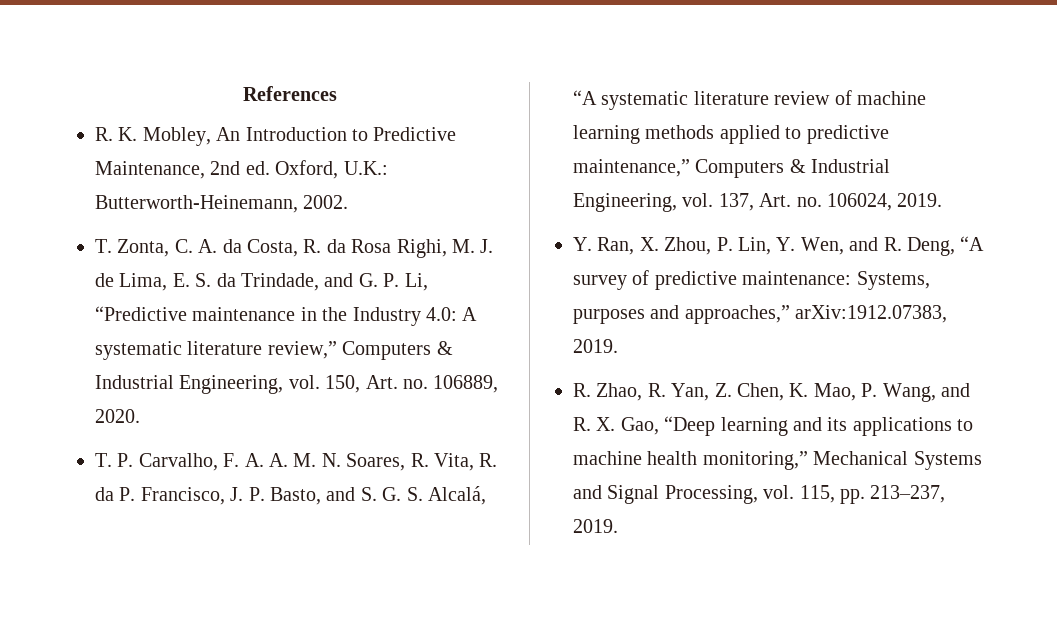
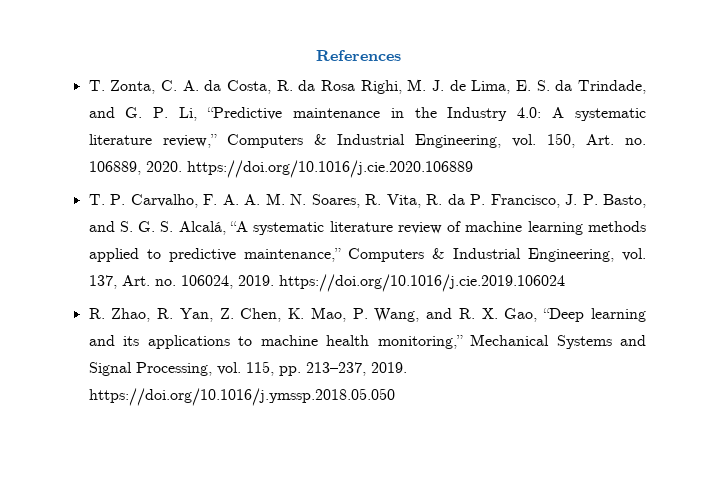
[95,127,457,146] [95,160,388,179] [95,195,349,213] // R. K. Mobley, An Introduction to Predictive Maintenance, 2nd ed. Oxford, U.K.: Butterworth-Heinemann, 2002. -> (401, 55) none
(140, 416) none -> [186,160,473,178] https://doi.org/10.1016/j.cie.2020.106889
[573,236,985,256] [573,270,930,290] [573,305,948,324] [573,339,618,353] // Y. Ran, X. Zhou, P. Lin, Y. Wen, and R. Deng, “A survey of predictive maintenance: Systems, purposes and approaches,” arXiv:1912.07383, 2019. -> [278,274,565,292] https://doi.org/10.1016/j.cie.2019.106024
(618, 526) none -> [88,388,395,406] https://doi.org/10.1016/j.ymssp.2018.05.050

